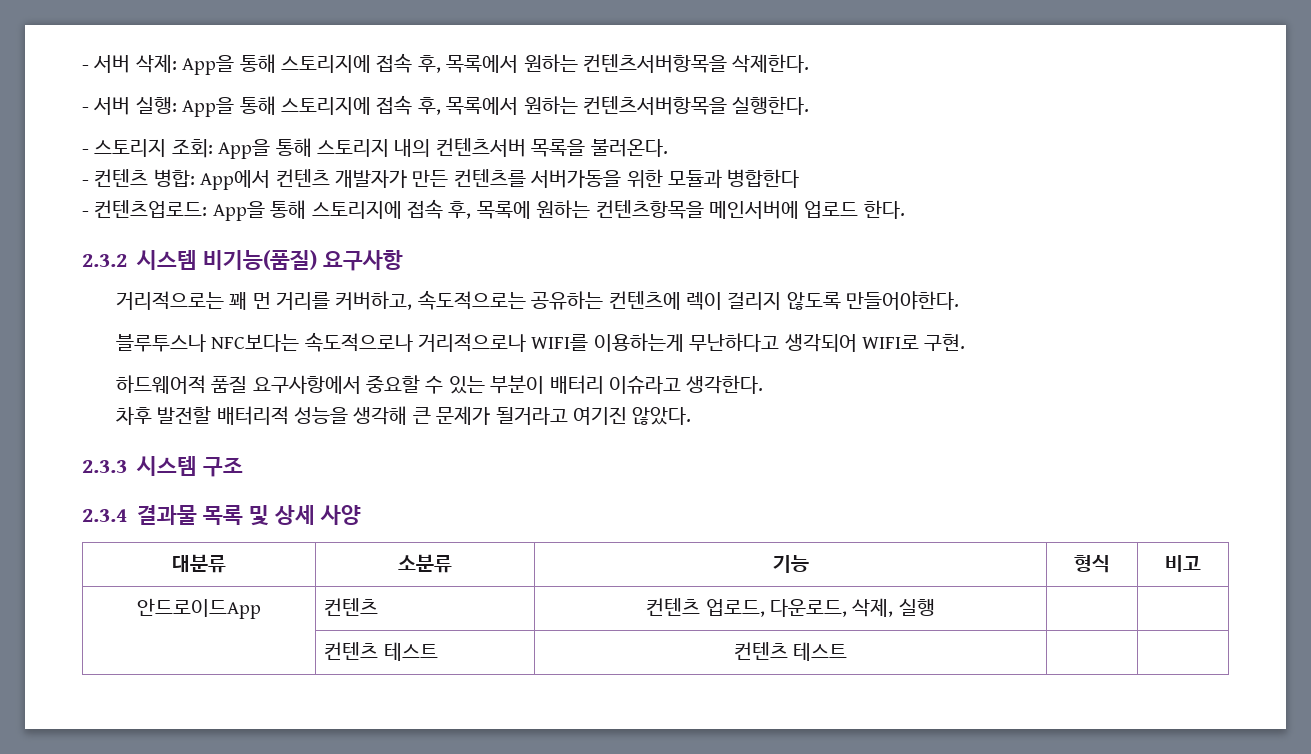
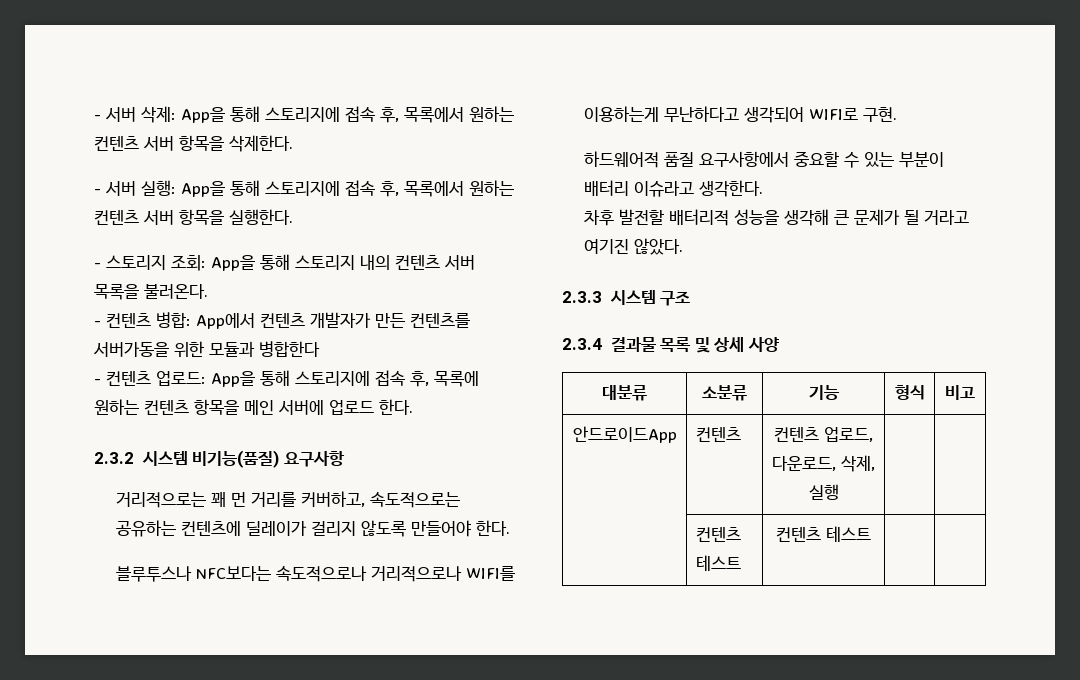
[582,54,727,73] 컨텐츠서버항목을 -> [94,135,224,151] 컨텐츠 서버 항목을
[582,96,727,115] 컨텐츠서버항목을 -> [94,209,224,225] 컨텐츠 서버 항목을
[435,138,526,157] 컨텐츠서버 -> [395,255,475,270] 컨텐츠 서버
[94,200,208,218] 컨텐츠업로드: -> [106,371,206,386] 컨텐츠 업로드:
[595,200,799,219] 컨텐츠항목을 메인서버에 -> [144,399,324,415] 컨텐츠 항목을 메인 서버에
[685,292,722,310] 렉이 -> [246,521,308,536] 딜레이가
[846,291,960,310] 만들어야한다. -> [411,520,511,537] 만들어야 한다.
[495,407,568,425] 될거라고 -> [904,210,970,225] 될 거라고

